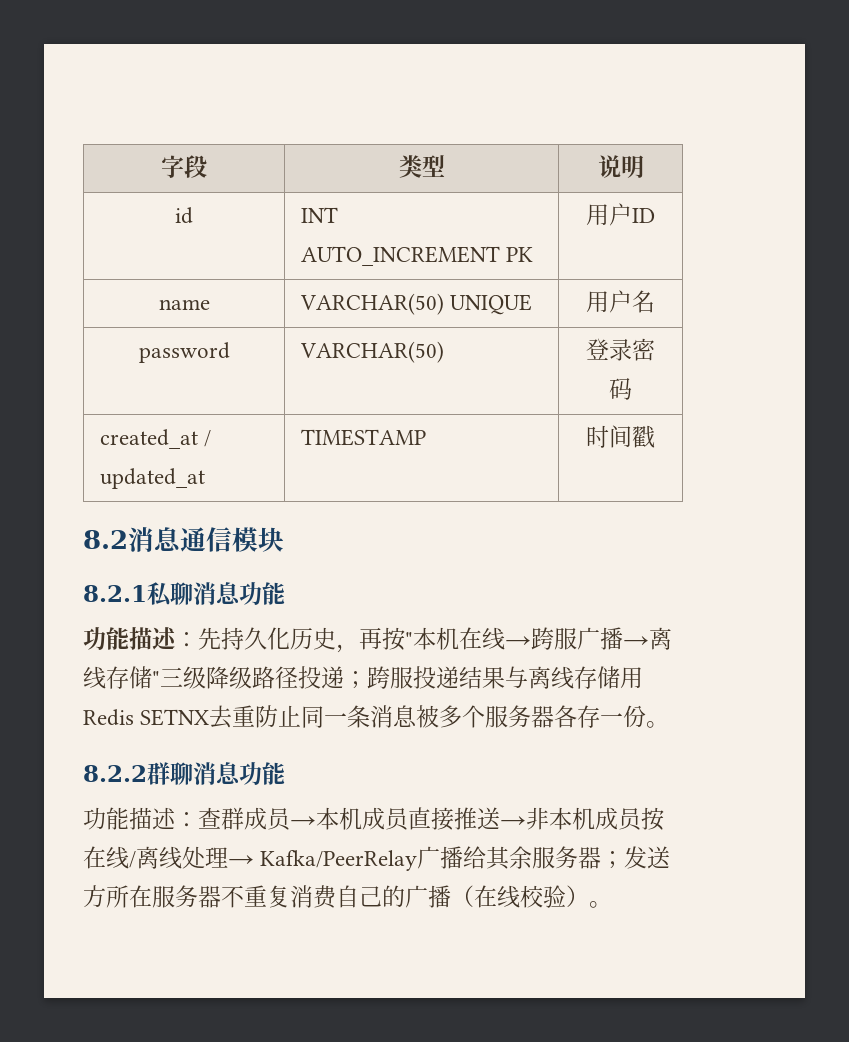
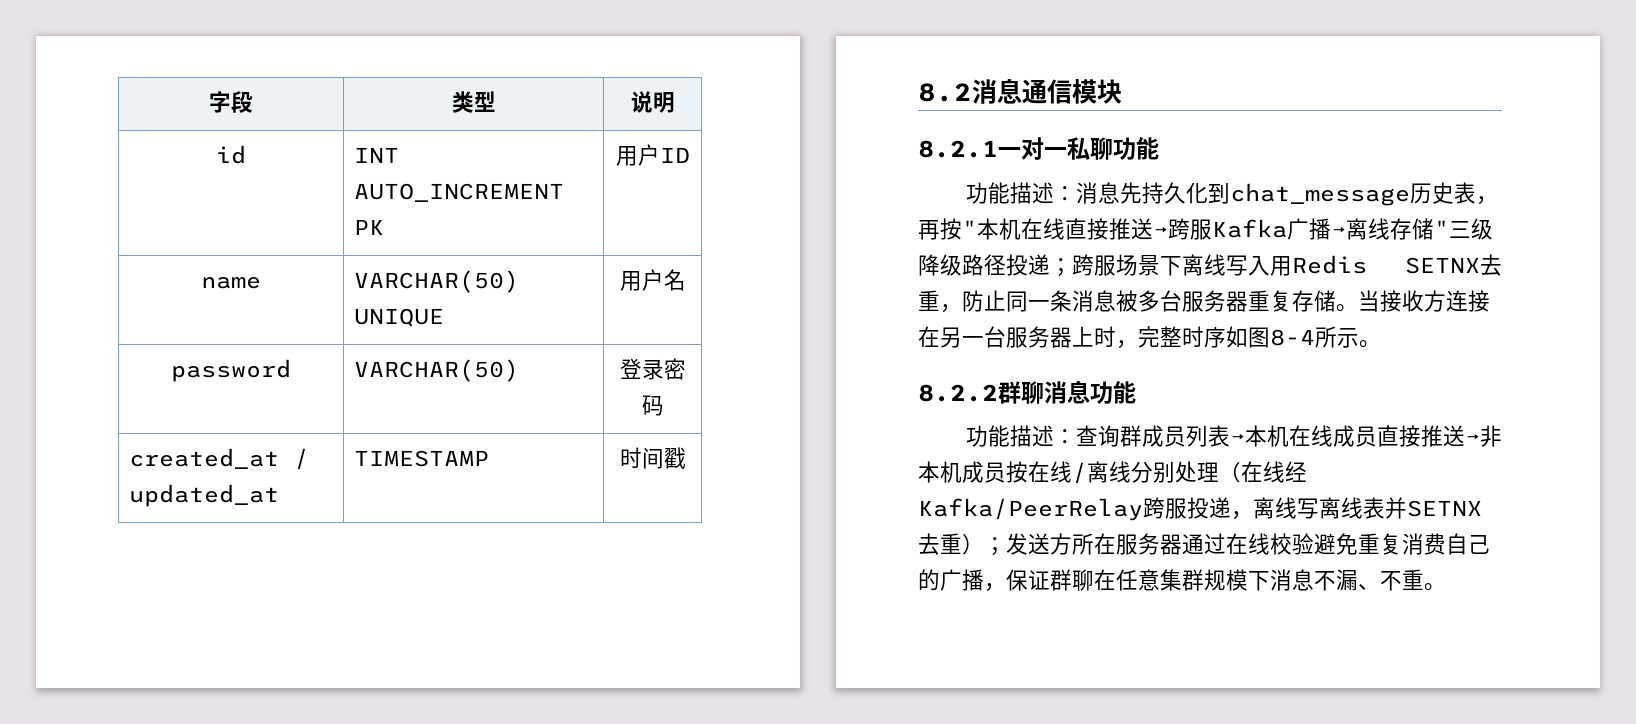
[147,582,285,607] [83,627,198,650] 私聊消息功能 // 功能描述： -> [998,137,1159,160] [965,182,1120,204] 一对一私聊功能 // 功能描述：消息
[290,627,336,650] 历史 -> [1207,182,1476,206] 到chat_message历史表
(505, 638) none -> [1065,218,1153,240] 直接推送
(577, 639) none -> [1212,219,1287,238] Kafka
[413,666,620,689] 投递结果与离线存储 -> [1116,254,1270,276] 场景下离线写入
(256, 716) none -> [940,304,962,313] ，
[462,705,647,728] 个服务器各存一份 -> [1160,290,1490,312] [918,326,1359,349] 台服务器重复存储。当接收方连接在另一台服务器上时，完整时序如图8-4所示
[221,807,292,831] 群成员 -> [1097,425,1230,447] 询群成员列表
(362, 818) none -> [1288,425,1333,447] 在线
[182,846,602,871] 处理→ Kafka/PeerRelay广播给其余服务器 -> [1131,461,1307,483] [918,497,1482,521] [918,533,984,555] 分别处理（在线经Kafka/PeerRelay跨服投递，离线写离线表并SETNX去重）
[221,885,244,908] 不 -> [1182,533,1358,555] 通过在线校验避免
[451,885,589,908] （在线校验） -> [984,569,1424,592] ，保证群聊在任意集群规模下消息不漏、不重

